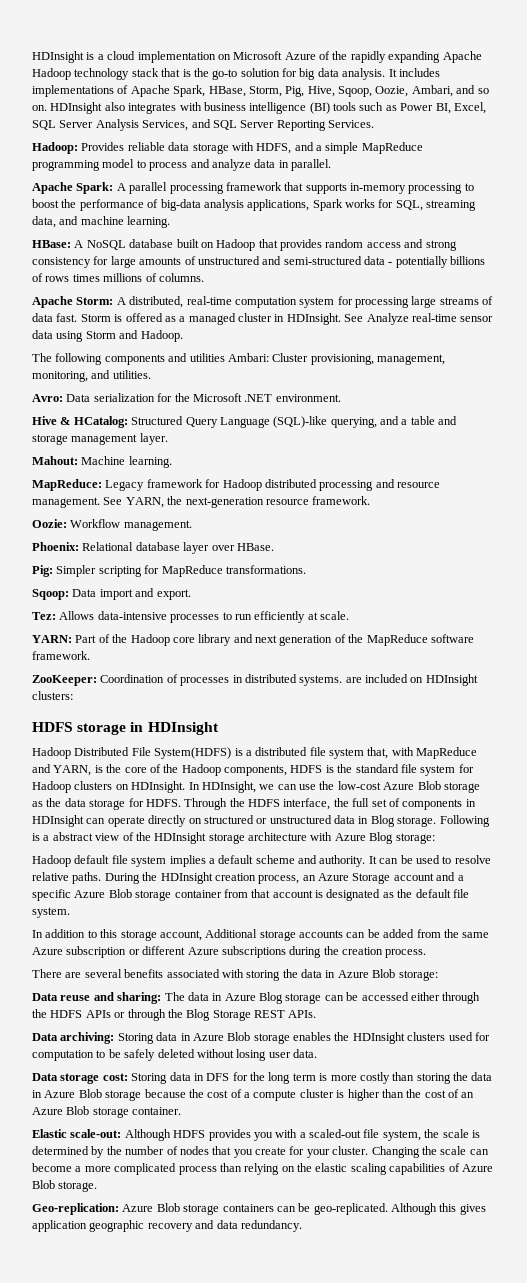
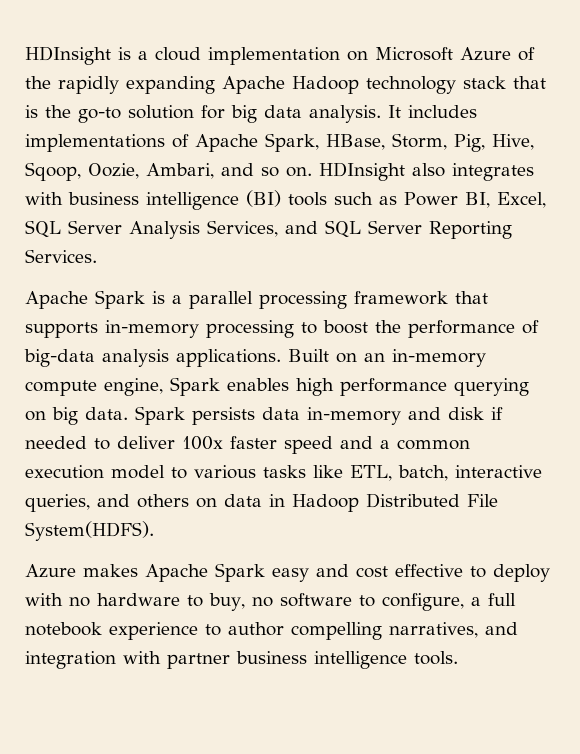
[32,142,423,154] [32,159,331,171] [32,182,126,194] Hadoop: Provides reliable data storage with HDFS, and a simple MapReduce programming model to process and analyze data in parallel. // Apache Spark: A -> [25,290,182,309] Apache Spark is a
[247,199,477,211] [32,216,171,228] [32,239,457,251] [32,256,486,268] [32,273,204,282] [32,296,494,308] [32,313,494,325] [32,330,183,342] [32,353,445,365] [32,370,151,382] [32,393,341,402] [32,416,458,428] [32,433,168,445] [32,456,172,468] [32,479,440,491] [32,496,371,508] [32,519,192,531] [32,542,274,554] [32,565,306,577] [32,588,191,600] [32,611,349,623] [32,634,474,646] [32,651,90,660] [32,674,478,686] [32,691,73,700] [32,722,219,735] [32,747,478,759] [32,764,474,776] [32,781,480,793] [32,798,476,810] [32,815,490,827] [32,832,435,844] [32,855,491,867] [32,872,464,884] [32,889,469,901] [32,907,70,918] [32,929,490,941] [32,946,427,958] [32,969,438,981] [32,992,481,1004] [32,1009,317,1021] [32,1032,490,1044] [32,1049,317,1061] [32,1072,493,1084] [32,1089,475,1101] [32,1106,182,1118] [32,1129,480,1141] [32,1146,489,1158] [32,1163,493,1175] [32,1180,98,1192] [32,1203,486,1215] [32,1220,302,1232] applications, Spark works for SQL, streaming data, and machine learning. // HBase: A NoSQL database built on Hadoop that provides random access and strong consistency for large amounts of unstructured and semi-structured data - potentially billions of rows times millions of columns. // Apache Storm: A distributed, real-time computation system for processing large streams of data fast. Storm is offered as a managed cluster in HDInsight. See Analyze real-time sensor data using Storm and Hadoop. // The following components and utilities Ambari: Cluster provisioning, management, monitoring, and utilities. // Avro: Data serialization for the Microsoft .NET environment. // Hive & HCatalog: Structured Query Language (SQL)-like querying, and a table and storage management layer. // Mahout: Machine learning. // MapReduce: Legacy framework for Hadoop distributed processing and resource management. See YARN, the next-generation resource framework. // Oozie: Workflow management. // Phoenix: Relational database layer over HBase. // Pig: Simpler scripting for MapReduce transformations. // Sqoop: Data import and export. // Tez: Allows data-intensive processes to run efficiently at scale. // YARN: Part of the Hadoop core library and next generation of the MapReduce software framework. // ZooKeeper: Coordination of processes in distributed systems. are included on HDInsight clusters: // HDFS storage in HDInsight // Hadoop Distributed File System(HDFS) is a distributed file system that, with MapReduce and YARN, is the core of the Hadoop components, HDFS is the standard file system for Hadoop clusters on HDInsight. In HDInsight, we can use the low-cost Azure Blob storage as the data storage for HDFS. Through the HDFS interface, the full set of components in HDInsight can operate directly on structured or unstructured data in Blog storage. Following is a abstract view of the HDInsight storage architecture with Azure Blog storage: // Hadoop default file system implies a default scheme and authority. It can be used to resolve relative paths. During the HDInsight creation process, an Azure Storage account and a specific Azure Blob storage container from that account is designated as the default file system. // In addition to this storage account, Additional storage accounts can be added from the same Azure subscription or different Azure subscriptions during the creation process. // There are several benefits associated with storing the data in Azure Blob storage: // Data reuse and sharing: The data in Azure Blog storage can be accessed either through the HDFS APIs or through the Blog Storage REST APIs. // Data archiving: Storing data in Azure Blob storage enables the HDInsight clusters used for computation to be safely deleted without losing user data. // Data storage cost: Storing data in DFS for the long term is more costly than storing the data in Azure Blob storage because the cost of a compute cluster is higher than the cost of an Azure Blob storage container. // Elastic scale-out: Although HDFS provides you with a scaled-out file system, the scale is determined by the number of nodes that you create for your cluster. Changing the scale can become a more complicated process than relying on the elastic scaling capabilities of Azure Blob storage. // Geo-replication: Azure Blob storage containers can be geo-replicated. Although this gives application geographic recovery and data redundancy. -> [176,349,486,367] [25,377,529,396] [25,406,503,425] [25,436,470,454] [25,465,542,481] [25,493,498,512] [25,521,154,541] [25,563,550,582] [25,593,516,611] [25,622,518,640] [25,651,458,669] applications. Built on an in-memory compute engine, Spark enables high performance querying on big data. Spark persists data in-memory and disk if needed to deliver 100x faster speed and a common execution model to various tasks like ETL, batch, interactive queries, and others on data in Hadoop Distributed File System(HDFS). // Azure makes Apache Spark easy and cost effective to deploy with no hardware to buy, no software to configure, a full notebook experience to author compelling narratives, and integration with partner business intelligence tools.

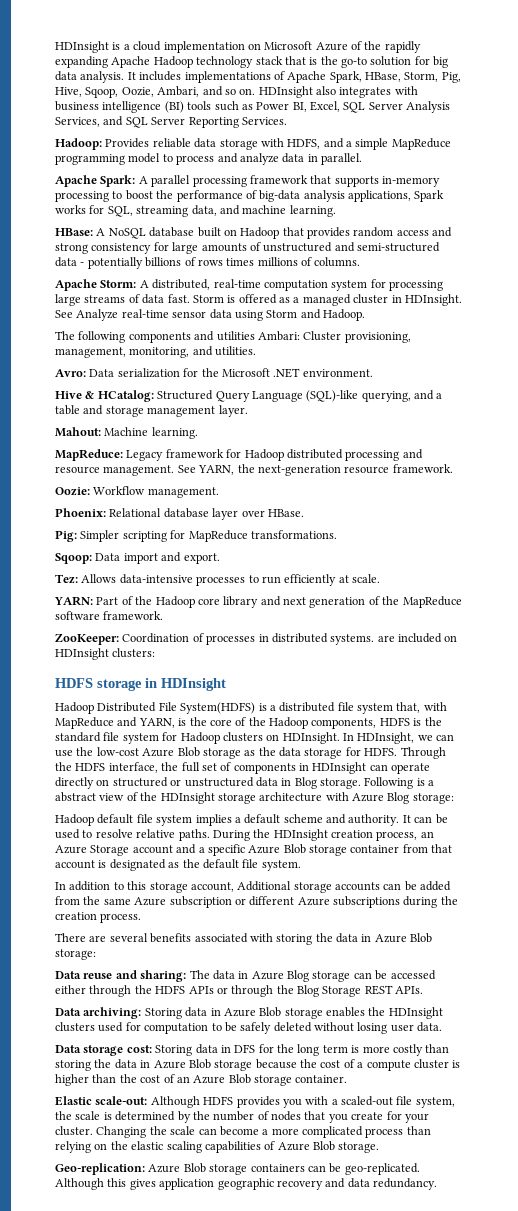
[25,290,182,309] Apache Spark is a -> [55,138,451,150] [55,153,362,165] [55,175,148,187] Hadoop: Provides reliable data storage with HDFS, and a simple MapReduce programming model to process and analyze data in parallel. // Apache Spark: A
[176,349,486,367] [25,377,529,396] [25,406,503,425] [25,436,470,454] [25,465,542,481] [25,493,498,512] [25,521,154,541] [25,563,550,582] [25,593,516,611] [25,622,518,640] [25,651,458,669] applications. Built on an in-memory compute engine, Spark enables high performance querying on big data. Spark persists data in-memory and disk if needed to deliver 100x faster speed and a common execution model to various tasks like ETL, batch, interactive queries, and others on data in Hadoop Distributed File System(HDFS). // Azure makes Apache Spark easy and cost effective to deploy with no hardware to buy, no software to configure, a full notebook experience to author compelling narratives, and integration with partner business intelligence tools. -> [348,190,445,202] [55,205,336,217] [55,227,453,239] [55,242,440,254] [55,257,361,269] [55,279,443,291] [55,294,462,306] [55,309,365,321] [55,331,411,343] [55,346,257,358] [55,368,373,378] [55,390,443,402] [55,405,248,417] [55,427,198,439] [55,449,423,461] [55,464,453,476] [55,486,219,498] [55,508,304,520] [55,530,337,542] [55,552,220,564] [55,574,380,586] [54,596,462,608] [55,611,164,620] [55,633,458,645] [55,648,156,660] [55,678,226,691] [55,702,447,714] [55,717,442,729] [55,732,455,744] [55,747,446,759] [55,762,431,774] [55,777,435,789] [55,792,454,804] [55,814,448,826] [55,829,434,841] [55,844,453,856] [55,859,301,871] [55,881,452,893] [55,896,458,908] [55,912,142,923] [55,933,433,945] [55,949,96,960] [55,970,436,982] [55,985,424,997] [55,1007,443,1019] [55,1022,443,1034] [55,1044,450,1056] [55,1059,461,1071] [55,1074,348,1086] [55,1096,455,1108] [55,1111,429,1123] [55,1126,431,1138] [55,1141,380,1153] [55,1163,420,1175] [55,1178,437,1190] applications, Spark works for SQL, streaming data, and machine learning. // HBase: A NoSQL database built on Hadoop that provides random access and strong consistency for large amounts of unstructured and semi-structured data - potentially billions of rows times millions of columns. // Apache Storm: A distributed, real-time computation system for processing large streams of data fast. Storm is offered as a managed cluster in HDInsight. See Analyze real-time sensor data using Storm and Hadoop. // The following components and utilities Ambari: Cluster provisioning, management, monitoring, and utilities. // Avro: Data serialization for the Microsoft .NET environment. // Hive & HCatalog: Structured Query Language (SQL)-like querying, and a table and storage management layer. // Mahout: Machine learning. // MapReduce: Legacy framework for Hadoop distributed processing and resource management. See YARN, the next-generation resource framework. // Oozie: Workflow management. // Phoenix: Relational database layer over HBase. // Pig: Simpler scripting for MapReduce transformations. // Sqoop: Data import and export. // Tez: Allows data-intensive processes to run efficiently at scale. // YARN: Part of the Hadoop core library and next generation of the MapReduce software framework. // ZooKeeper: Coordination of processes in distributed systems. are included on HDInsight clusters: // HDFS storage in HDInsight // Hadoop Distributed File System(HDFS) is a distributed file system that, with MapReduce and YARN, is the core of the Hadoop components, HDFS is the standard file system for Hadoop clusters on HDInsight. In HDInsight, we can use the low-cost Azure Blob storage as the data storage for HDFS. Through the HDFS interface, the full set of components in HDInsight can operate directly on structured or unstructured data in Blog storage. Following is a abstract view of the HDInsight storage architecture with Azure Blog storage: // Hadoop default file system implies a default scheme and authority. It can be used to resolve relative paths. During the HDInsight creation process, an Azure Storage account and a specific Azure Blob storage container from that account is designated as the default file system. // In addition to this storage account, Additional storage accounts can be added from the same Azure subscription or different Azure subscriptions during the creation process. // There are several benefits associated with storing the data in Azure Blob storage: // Data reuse and sharing: The data in Azure Blog storage can be accessed either through the HDFS APIs or through the Blog Storage REST APIs. // Data archiving: Storing data in Azure Blob storage enables the HDInsight clusters used for computation to be safely deleted without losing user data. // Data storage cost: Storing data in DFS for the long term is more costly than storing the data in Azure Blob storage because the cost of a compute cluster is higher than the cost of an Azure Blob storage container. // Elastic scale-out: Although HDFS provides you with a scaled-out file system, the scale is determined by the number of nodes that you create for your cluster. Changing the scale can become a more complicated process than relying on the elastic scaling capabilities of Azure Blob storage. // Geo-replication: Azure Blob storage containers can be geo-replicated. Although this gives application geographic recovery and data redundancy.

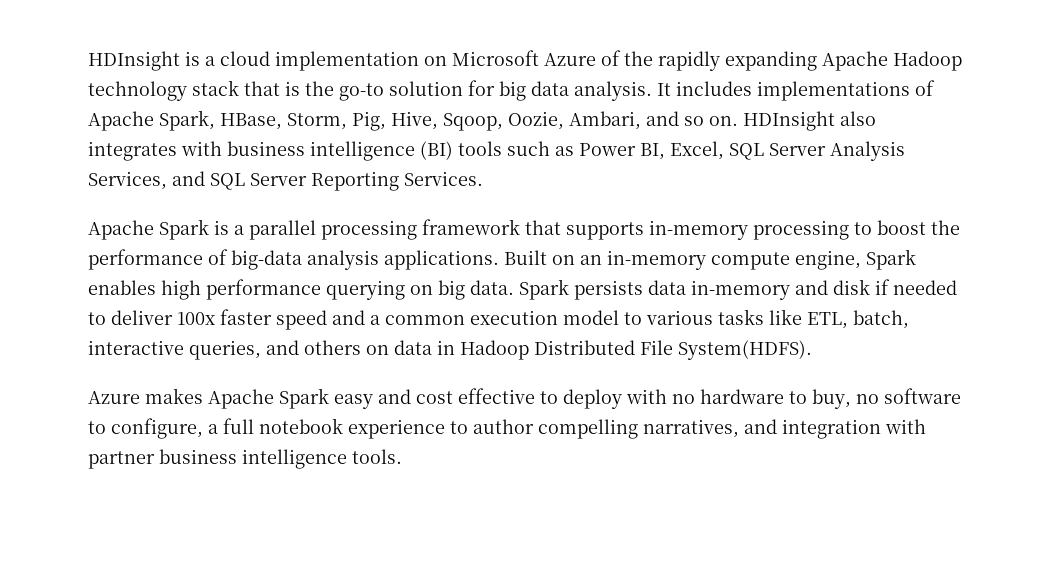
[55,138,451,150] [55,153,362,165] [55,175,148,187] Hadoop: Provides reliable data storage with HDFS, and a simple MapReduce programming model to process and analyze data in parallel. // Apache Spark: A -> [88,219,244,240] Apache Spark is a
[348,190,445,202] [55,205,336,217] [55,227,453,239] [55,242,440,254] [55,257,361,269] [55,279,443,291] [55,294,462,306] [55,309,365,321] [55,331,411,343] [55,346,257,358] [55,368,373,378] [55,390,443,402] [55,405,248,417] [55,427,198,439] [55,449,423,461] [55,464,453,476] [55,486,219,498] [55,508,304,520] [55,530,337,542] [55,552,220,564] [55,574,380,586] [54,596,462,608] [55,611,164,620] [55,633,458,645] [55,648,156,660] [55,678,226,691] [55,702,447,714] [55,717,442,729] [55,732,455,744] [55,747,446,759] [55,762,431,774] [55,777,435,789] [55,792,454,804] [55,814,448,826] [55,829,434,841] [55,844,453,856] [55,859,301,871] [55,881,452,893] [55,896,458,908] [55,912,142,923] [55,933,433,945] [55,949,96,960] [55,970,436,982] [55,985,424,997] [55,1007,443,1019] [55,1022,443,1034] [55,1044,450,1056] [55,1059,461,1071] [55,1074,348,1086] [55,1096,455,1108] [55,1111,429,1123] [55,1126,431,1138] [55,1141,380,1153] [55,1163,420,1175] [55,1178,437,1190] applications, Spark works for SQL, streaming data, and machine learning. // HBase: A NoSQL database built on Hadoop that provides random access and strong consistency for large amounts of unstructured and semi-structured data - potentially billions of rows times millions of columns. // Apache Storm: A distributed, real-time computation system for processing large streams of data fast. Storm is offered as a managed cluster in HDInsight. See Analyze real-time sensor data using Storm and Hadoop. // The following components and utilities Ambari: Cluster provisioning, management, monitoring, and utilities. // Avro: Data serialization for the Microsoft .NET environment. // Hive & HCatalog: Structured Query Language (SQL)-like querying, and a table and storage management layer. // Mahout: Machine learning. // MapReduce: Legacy framework for Hadoop distributed processing and resource management. See YARN, the next-generation resource framework. // Oozie: Workflow management. // Phoenix: Relational database layer over HBase. // Pig: Simpler scripting for MapReduce transformations. // Sqoop: Data import and export. // Tez: Allows data-intensive processes to run efficiently at scale. // YARN: Part of the Hadoop core library and next generation of the MapReduce software framework. // ZooKeeper: Coordination of processes in distributed systems. are included on HDInsight clusters: // HDFS storage in HDInsight // Hadoop Distributed File System(HDFS) is a distributed file system that, with MapReduce and YARN, is the core of the Hadoop components, HDFS is the standard file system for Hadoop clusters on HDInsight. In HDInsight, we can use the low-cost Azure Blob storage as the data storage for HDFS. Through the HDFS interface, the full set of components in HDInsight can operate directly on structured or unstructured data in Blog storage. Following is a abstract view of the HDInsight storage architecture with Azure Blog storage: // Hadoop default file system implies a default scheme and authority. It can be used to resolve relative paths. During the HDInsight creation process, an Azure Storage account and a specific Azure Blob storage container from that account is designated as the default file system. // In addition to this storage account, Additional storage accounts can be added from the same Azure subscription or different Azure subscriptions during the creation process. // There are several benefits associated with storing the data in Azure Blob storage: // Data reuse and sharing: The data in Azure Blog storage can be accessed either through the HDFS APIs or through the Blog Storage REST APIs. // Data archiving: Storing data in Azure Blob storage enables the HDInsight clusters used for computation to be safely deleted without losing user data. // Data storage cost: Storing data in DFS for the long term is more costly than storing the data in Azure Blob storage because the cost of a compute cluster is higher than the cost of an Azure Blob storage container. // Elastic scale-out: Although HDFS provides you with a scaled-out file system, the scale is determined by the number of nodes that you create for your cluster. Changing the scale can become a more complicated process than relying on the elastic scaling capabilities of Azure Blob storage. // Geo-replication: Azure Blob storage containers can be geo-replicated. Although this gives application geographic recovery and data redundancy. -> [384,249,916,270] [88,279,957,300] [88,309,909,330] [88,340,812,360] [88,388,961,409] [88,418,926,439] [88,449,402,469] applications. Built on an in-memory compute engine, Spark enables high performance querying on big data. Spark persists data in-memory and disk if needed to deliver 100x faster speed and a common execution model to various tasks like ETL, batch, interactive queries, and others on data in Hadoop Distributed File System(HDFS). // Azure makes Apache Spark easy and cost effective to deploy with no hardware to buy, no software to configure, a full notebook experience to author compelling narratives, and integration with partner business intelligence tools.

